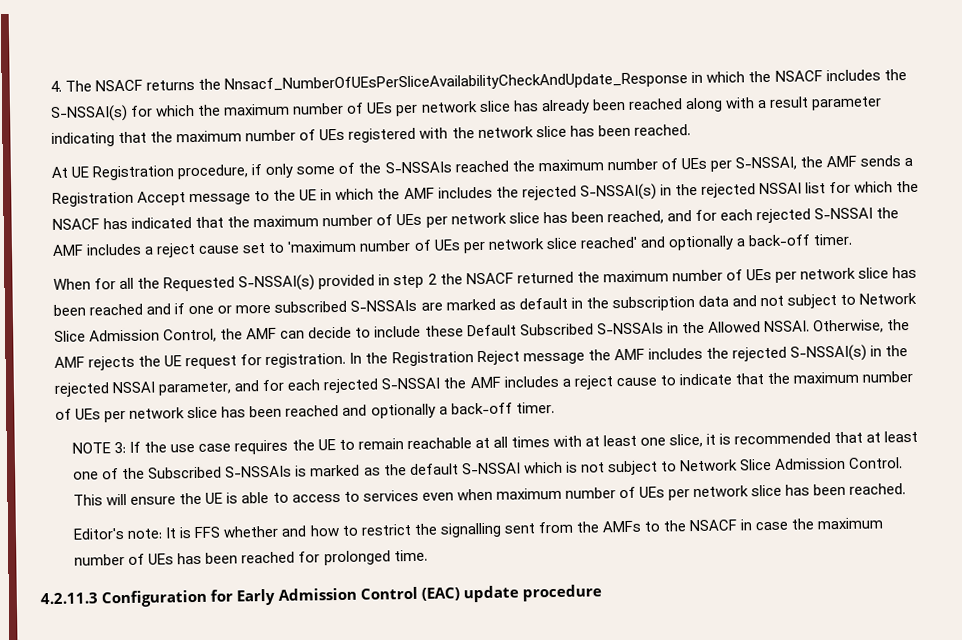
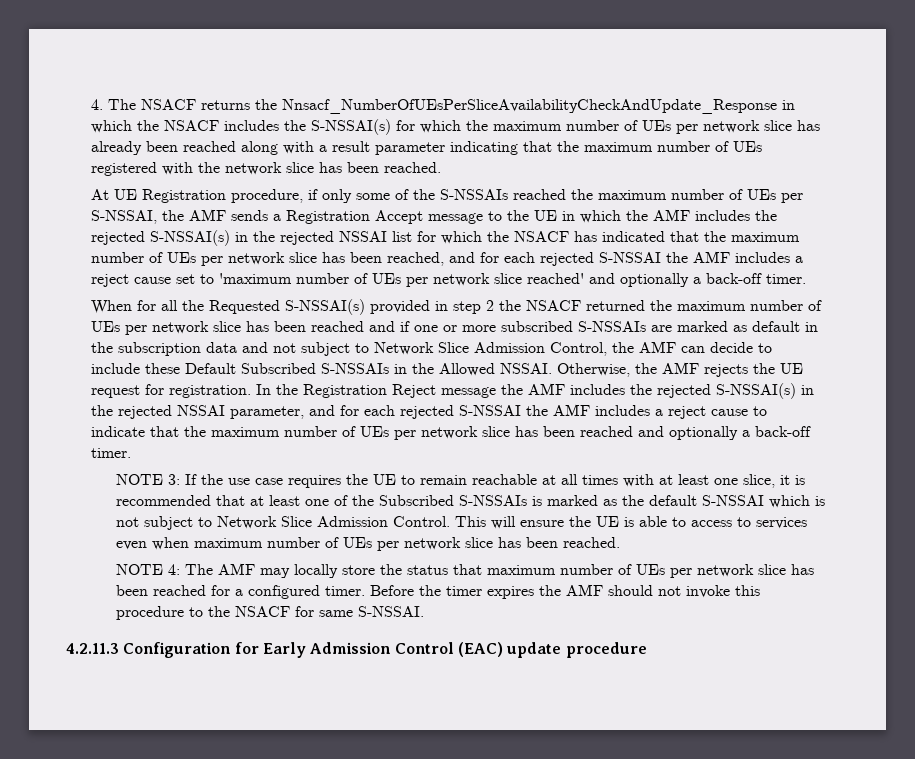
[73,517,884,540] [74,553,175,566] Editor's note: It is FFS whether and how to restrict the signalling sent from the AMFs to the NSACF in case the maximum number of UEs -> [115,563,786,578] NOTE 4: The AMF may locally store the status that maximum number of UEs per network slice
[323,549,428,566] prolonged time. -> [234,584,760,599] [115,606,424,620] a configured timer. Before the timer expires the AMF should not invoke this procedure to the NSACF for same S-NSSAI.

